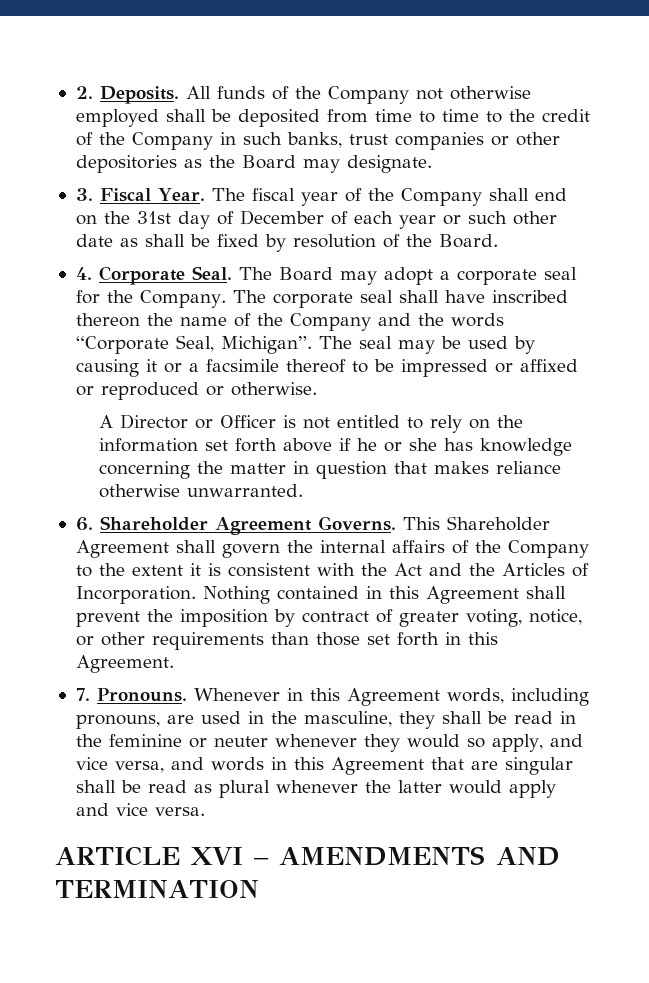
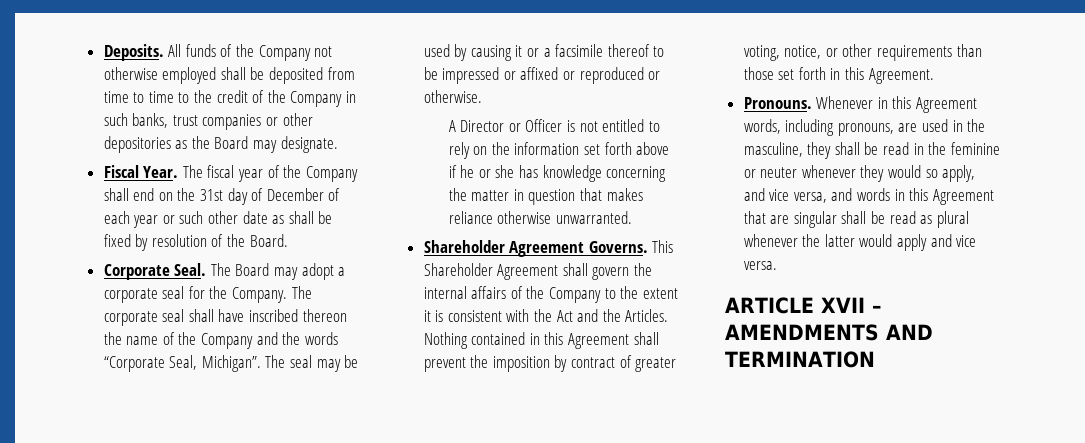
[75,86,93,99] 2. -> (103, 52) none
[75,188,93,201] 3. -> (338, 144) none
[75,267,92,280] 4. -> (288, 240) none
[75,517,93,531] 6. -> (632, 217) none
[501,563,589,577] [75,586,196,604] Articles of Incorporation. -> [625,309,669,322] Articles.
[75,688,90,701] 7. -> (934, 76) none
[191,847,243,865] XVI -> [820,297,865,313] XVII

